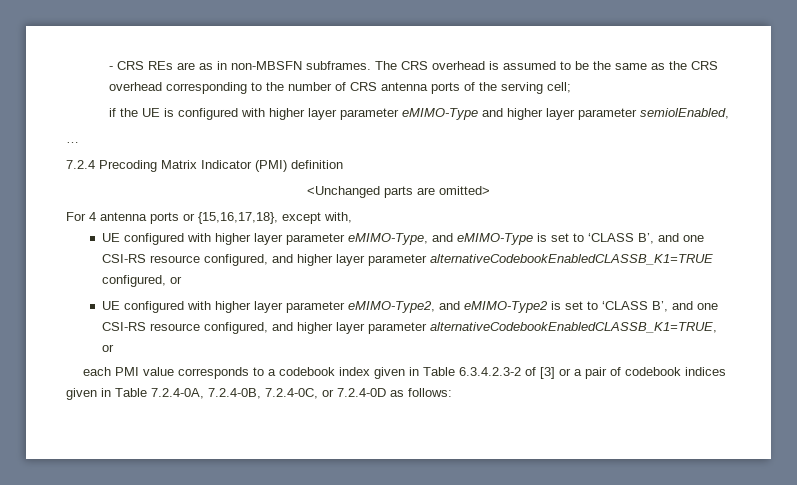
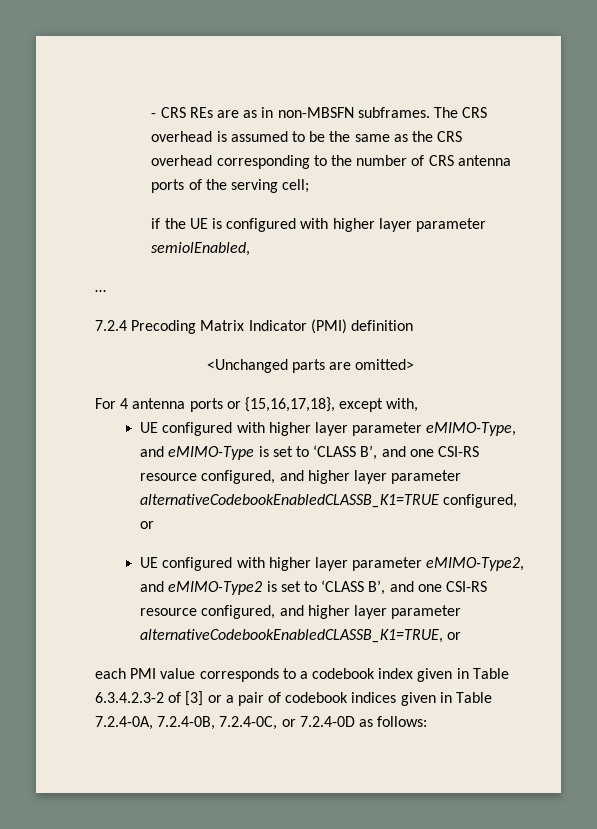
[401,108,637,120] eMIMO-Type and higher layer parameter -> (486, 225) none

